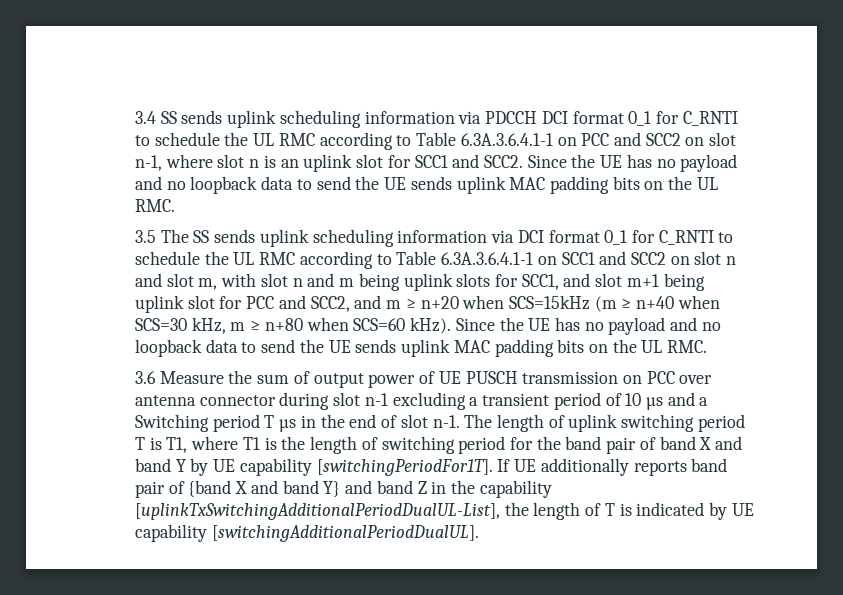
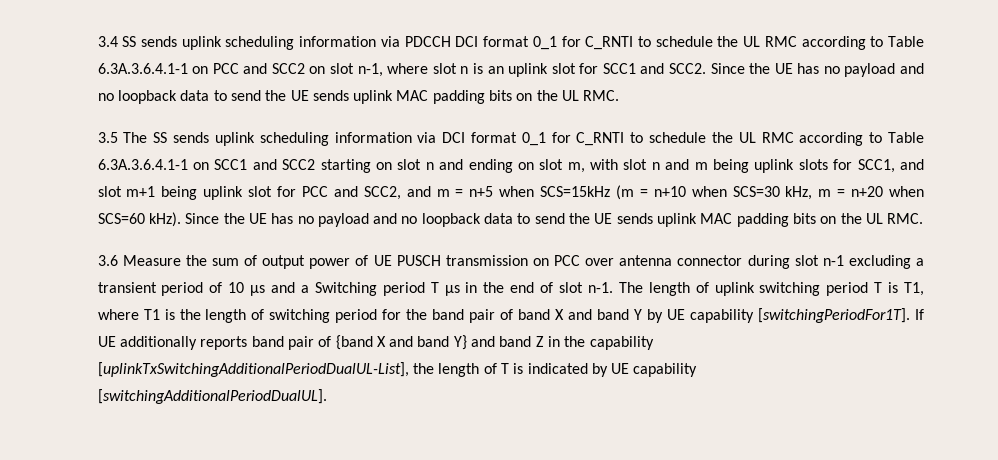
(666, 258) none -> [320,159,371,173] starting
(163, 280) none -> [468,159,534,173] ending on
[405,296,459,309] ≥ n+20 -> [455,186,494,197] = n+5
[621,296,675,309] ≥ n+40 -> [639,186,686,197] = n+10
[250,318,303,331] ≥ n+80 -> [837,186,884,197] = n+20

